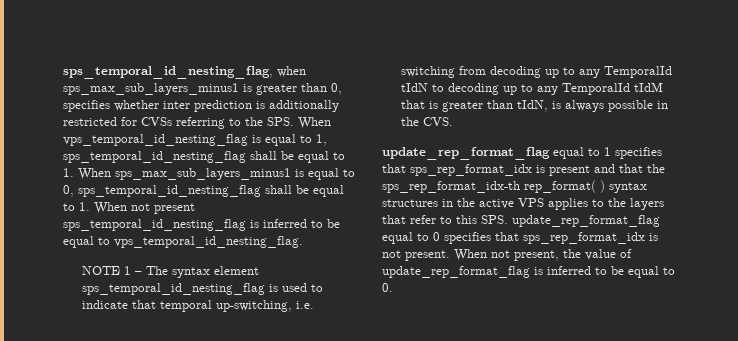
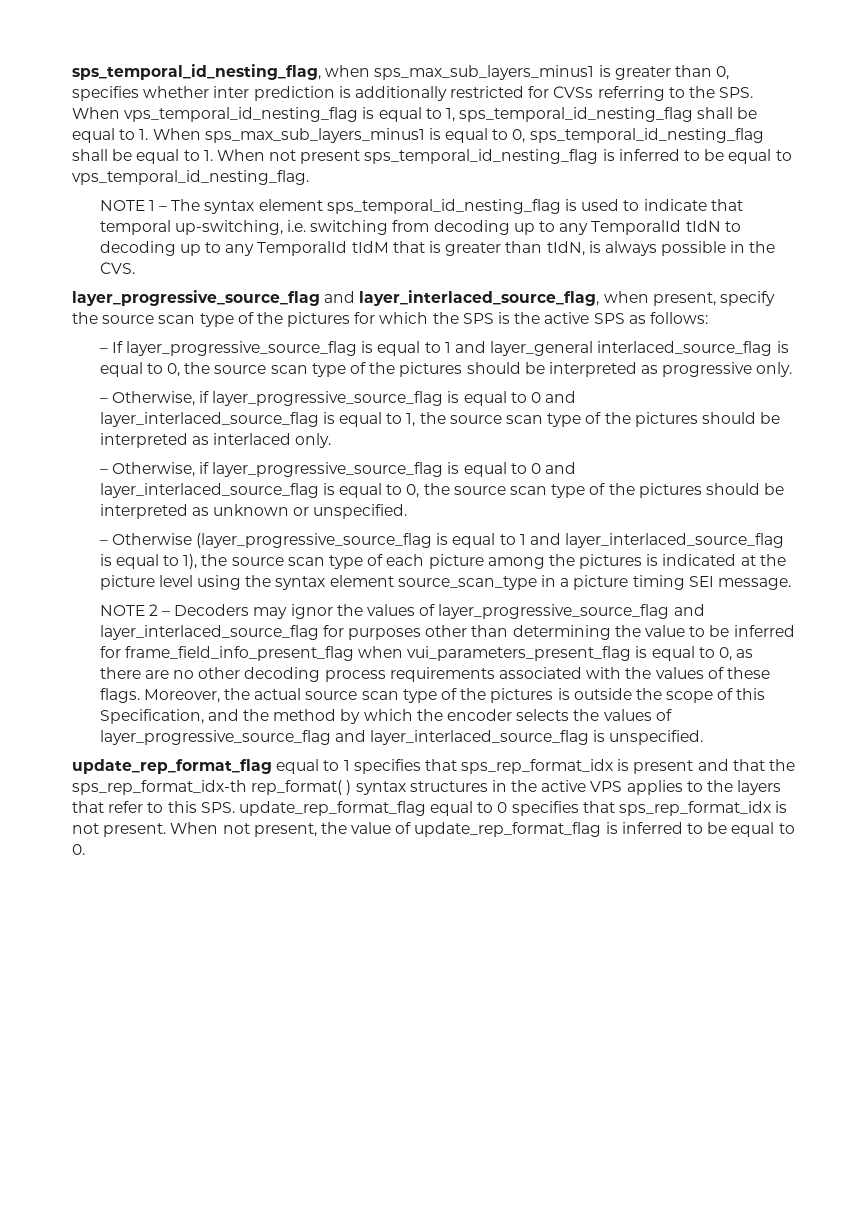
(454, 121) none -> [72,290,775,306] [72,312,708,327] [99,341,789,356] [99,362,793,377] [99,391,577,406] [99,412,781,427] [99,433,332,448] [99,462,577,477] [99,483,785,498] [99,504,408,519] [99,533,785,548] [99,554,786,569] [99,575,791,590] [99,604,705,619] [99,625,795,640] [99,646,754,661] [99,667,770,682] [99,688,766,703] [99,709,672,724] [99,730,704,745] // layer_progressive_source_flag and layer_interlaced_source_flag, when present, specify the source scan type of the pictures for which the SPS is the active SPS as follows: // – If layer_progressive_source_flag is equal to 1 and layer_general interlaced_source_flag is equal to 0, the source scan type of the pictures should be interpreted as progressive only. // – Otherwise, if layer_progressive_source_flag is equal to 0 and layer_interlaced_source_flag is equal to 1, the source scan type of the pictures should be interpreted as interlaced only. // – Otherwise, if layer_progressive_source_flag is equal to 0 and layer_interlaced_source_flag is equal to 0, the source scan type of the pictures should be interpreted as unknown or unspecified. // – Otherwise (layer_progressive_source_flag is equal to 1 and layer_interlaced_source_flag is equal to 1), the source scan type of each picture among the pictures is indicated at the picture level using the syntax element source_scan_type in a picture timing SEI message. // NOTE 2 – Decoders may ignor the values of layer_progressive_source_flag and layer_interlaced_source_flag for purposes other than determining the value to be inferred for frame_field_info_present_flag when vui_parameters_present_flag is equal to 0, as there are no other decoding process requirements associated with the values of these flags. Moreover, the actual source scan type of the pictures is outside the scope of this Specification, and the method by which the encoder selects the values of layer_progressive_source_flag and layer_interlaced_source_flag is unspecified.

